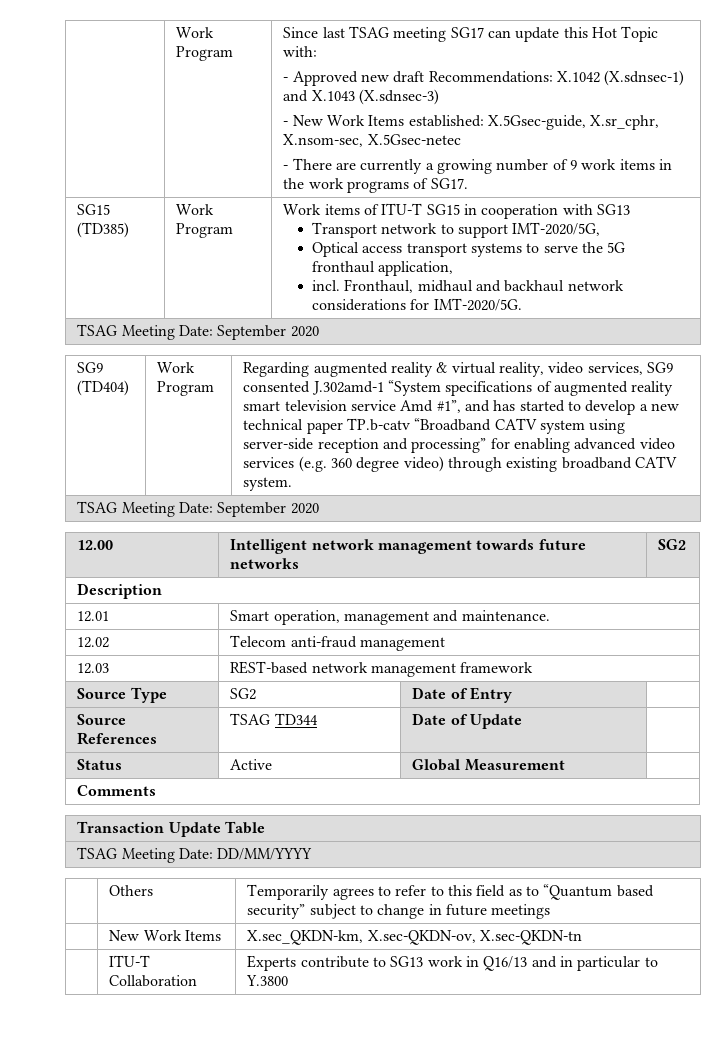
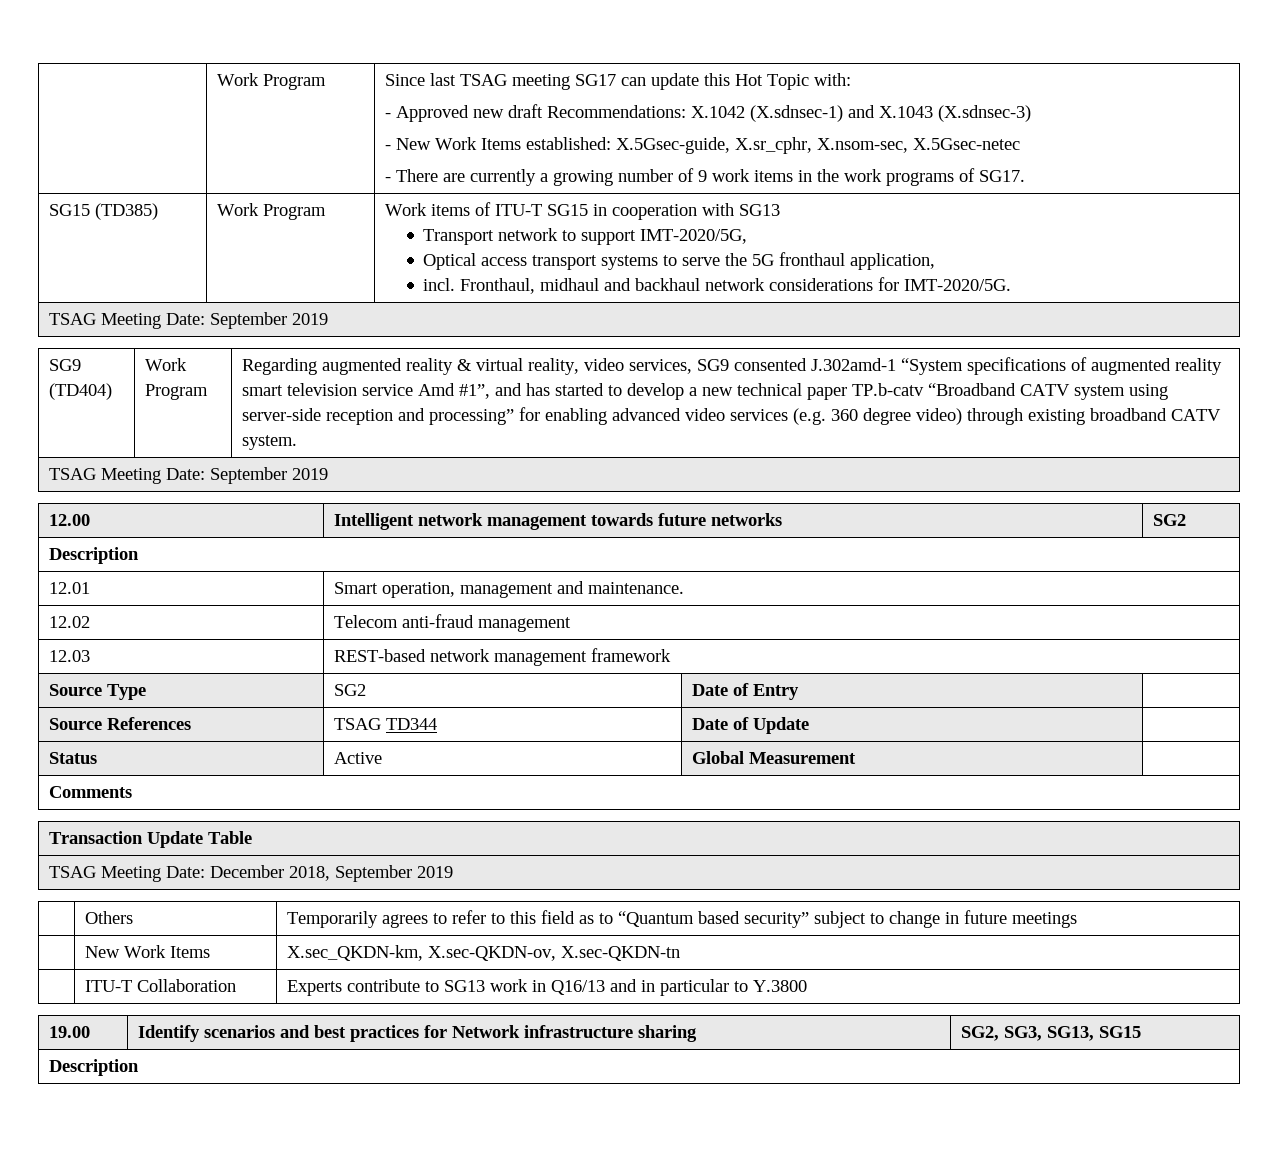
[290,326,319,337] 2020 -> [292,313,329,325] 2019
[290,503,319,514] 2020 -> [292,468,329,480] 2019
[217,848,313,860] DD/MM/YYYY -> [210,865,454,882] December 2018, September 2019
(289, 980) none -> [49,1026,91,1038] [138,1025,698,1042] [961,1026,1142,1041] [49,1059,140,1076] // 19.00 | Identify scenarios and best practices for Network infrastructure sharing | SG2, SG3, SG13, SG15 // Description

